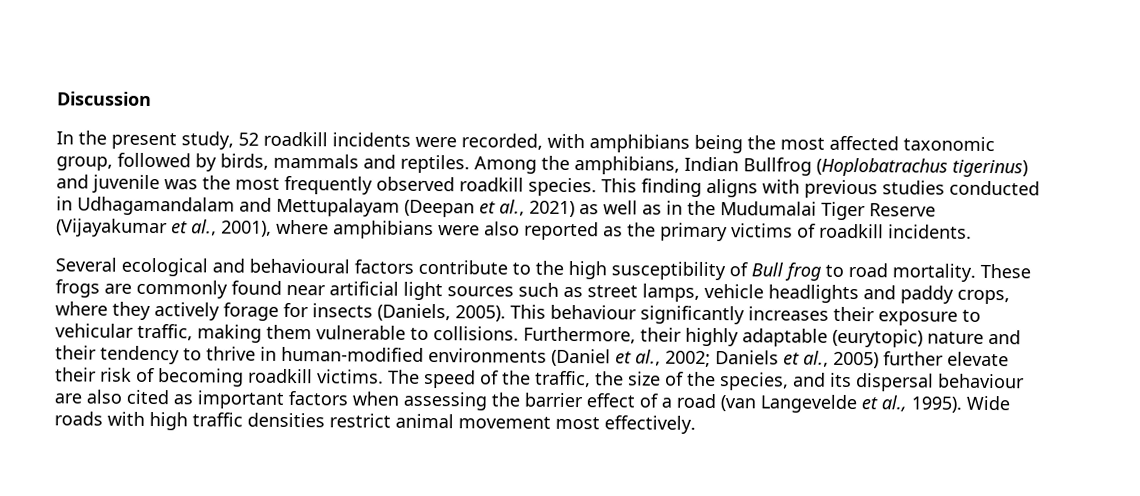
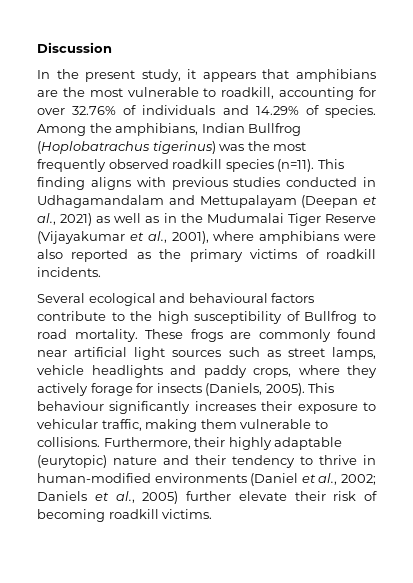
[238,131,995,154] [56,152,470,174] 52 roadkill incidents were recorded, with amphibians being the most affected taxonomic group, followed by birds, mammals and reptiles. -> [187,69,377,82] [37,87,376,100] [37,105,376,118] it appears that amphibians are the most vulnerable to roadkill, accounting for over 32.76% of individuals and 14.29% of species.
[56,174,160,194] and juvenile -> (216, 147) none
[528,177,597,197] species. -> [225,159,315,172] species (n=11).
[751,262,821,281] Bull frog -> [304,311,358,324] Bullfrog
[388,369,1025,392] [54,389,1010,414] [54,411,696,434] The speed of the traffic, the size of the species, and its dispersal behaviour are also cited as important factors when assessing the barrier effect of a road (van Langevelde et al., 1995). Wide roads with high traffic densities restrict animal movement most effectively. -> (213, 514) none

